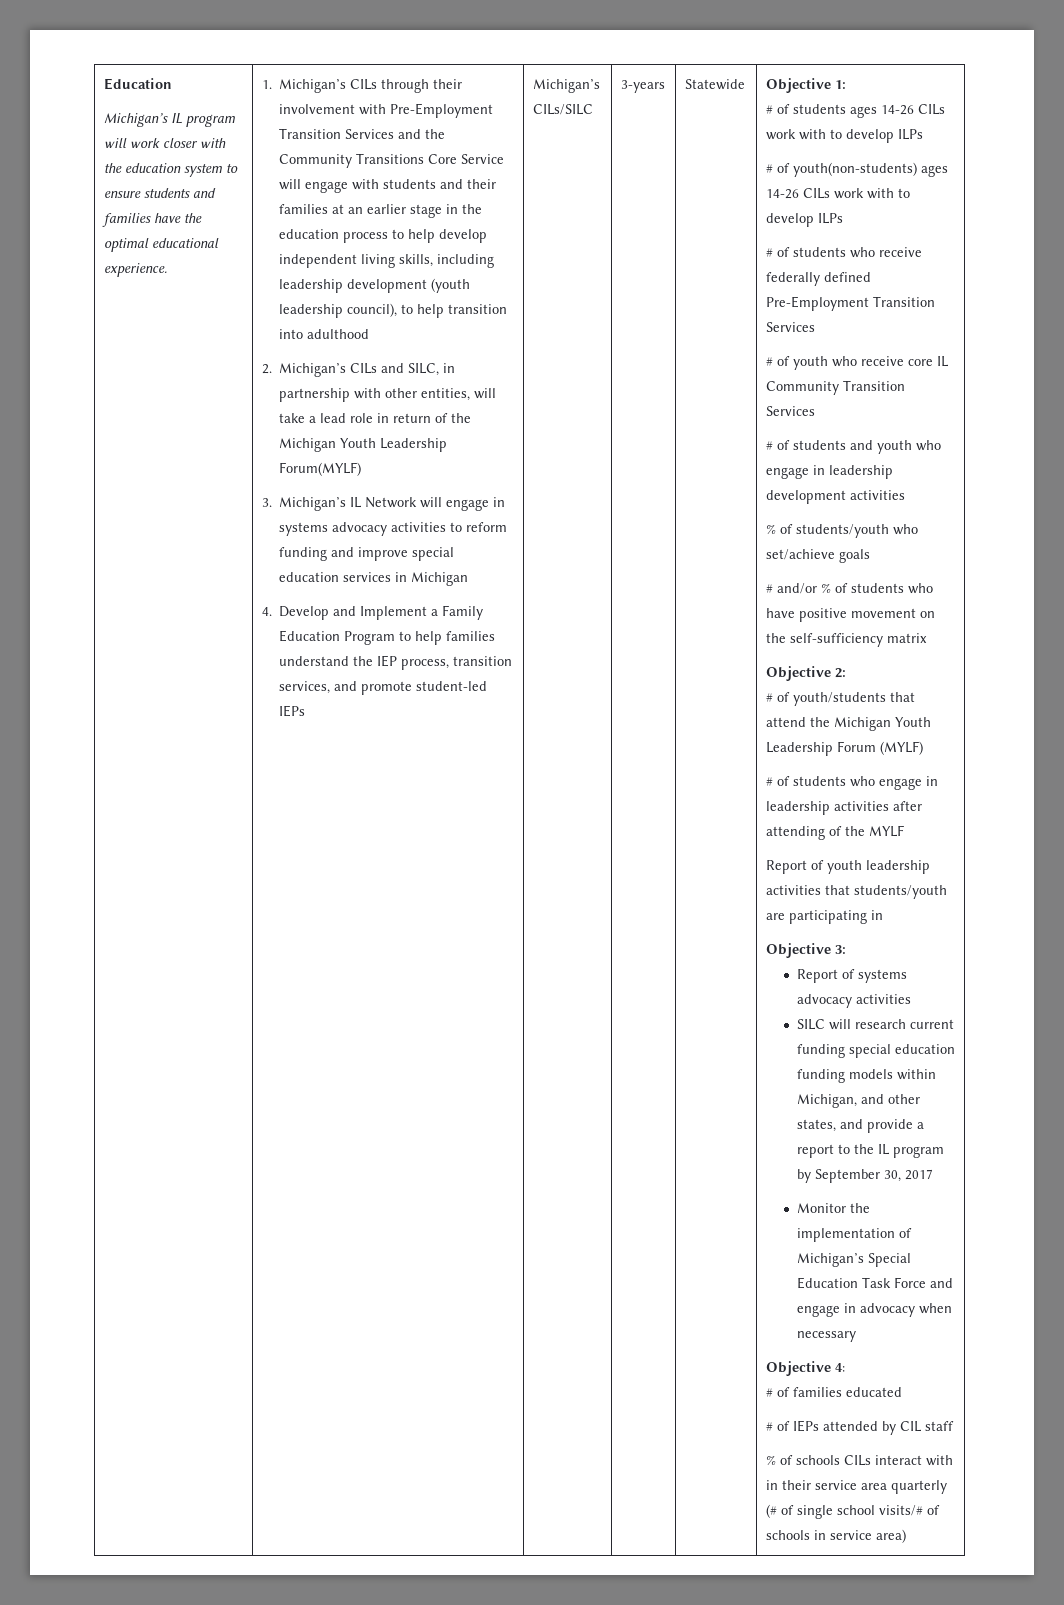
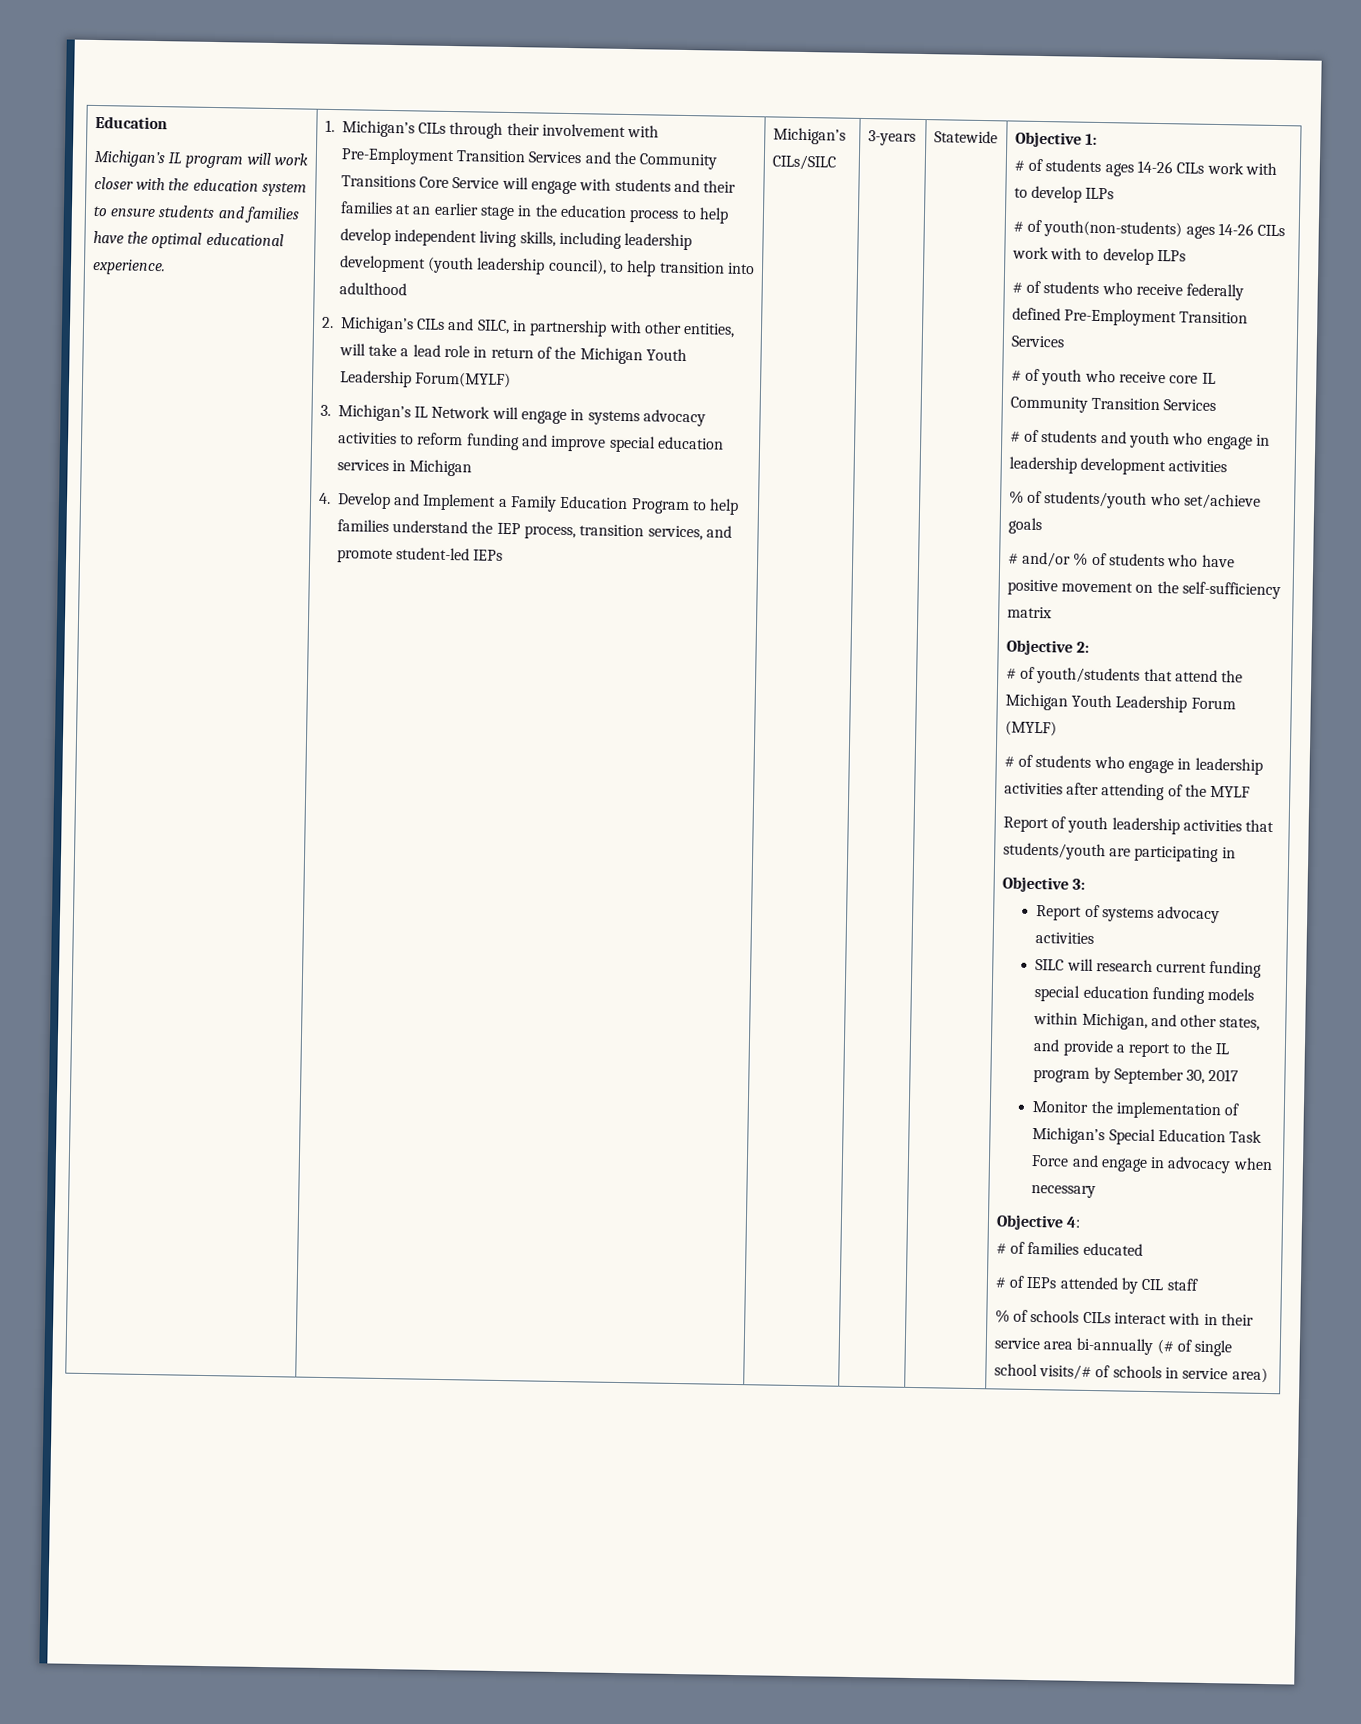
[890,1480,947,1494] quarterly -> [1076,1337,1154,1356] bi-annually

